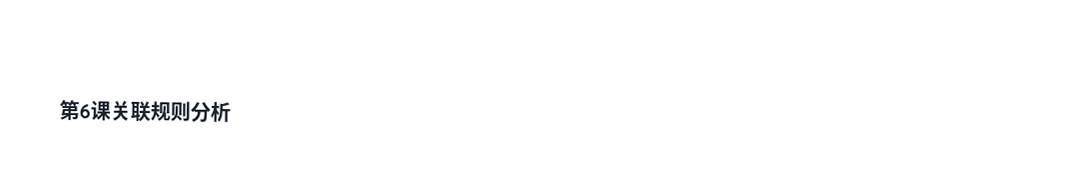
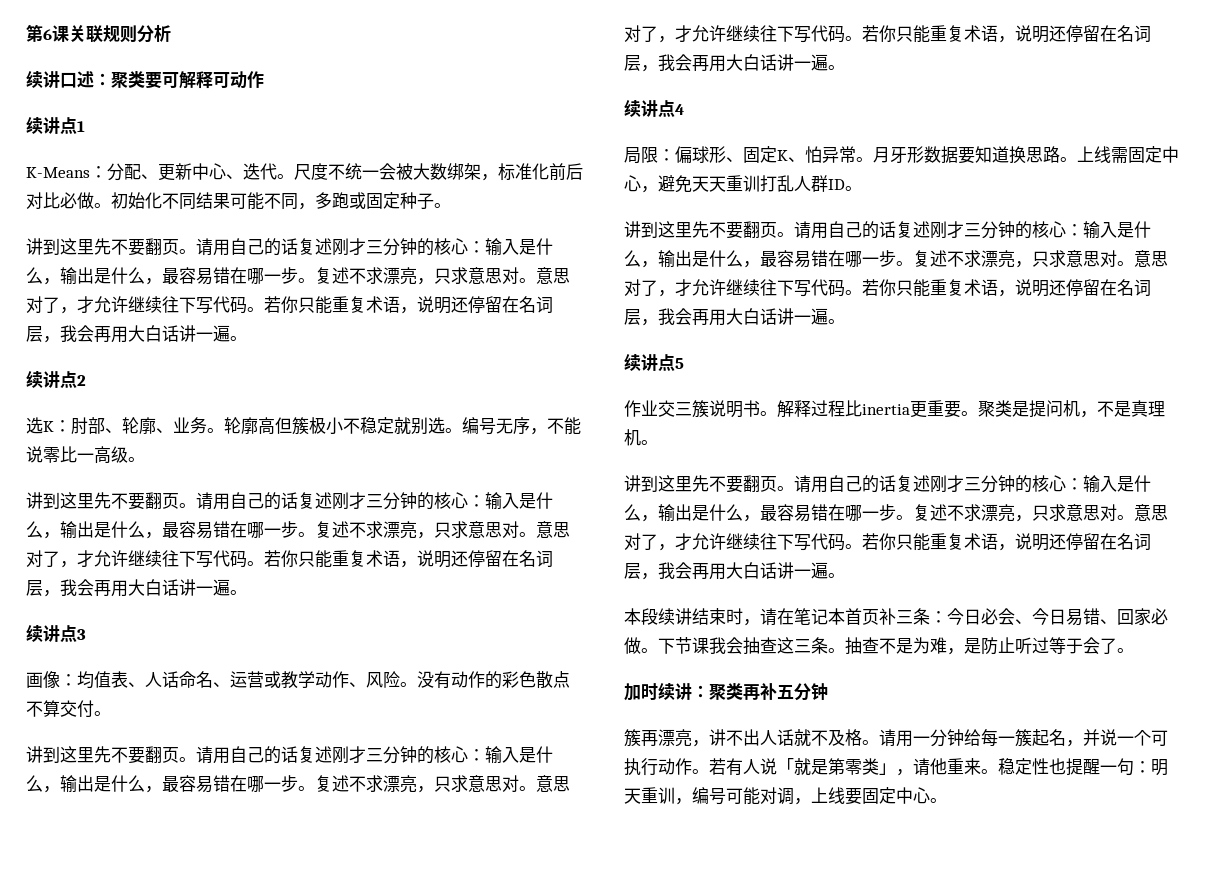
(231, 112) none -> [26,71,264,89] [26,117,85,134] [26,163,583,181] [26,192,451,210] [26,238,553,256] [26,267,570,285] [26,296,553,314] [26,325,247,343] [26,371,86,388] [26,417,581,435] [26,446,145,464] [26,492,553,510] [26,521,570,539] [26,550,553,568] [26,579,247,597] [26,625,86,642] [26,671,570,689] [26,700,111,718] [26,746,553,764] [26,775,570,793] [624,25,1151,43] [624,54,845,72] [624,100,684,117] [624,146,1179,164] [624,175,862,193] [624,221,1151,239] [624,250,1168,268] [624,279,1151,297] [624,308,845,326] [624,354,684,371] [624,400,1165,418] [624,429,658,446] [624,475,1151,493] [624,504,1168,522] [624,533,1151,551] [624,562,845,580] [624,608,1168,626] [624,637,1134,655] [624,683,828,701] [624,729,1168,747] [624,758,1168,776] [624,787,947,805] // 续讲口述：聚类要可解释可动作 // 续讲点1 // K-Means：分配、更新中心、迭代。尺度不统一会被大数绑架，标准化前后对比必做。初始化不同结果可能不同，多跑或固定种子。 // 讲到这里先不要翻页。请用自己的话复述刚才三分钟的核心：输入是什么，输出是什么，最容易错在哪一步。复述不求漂亮，只求意思对。意思对了，才允许继续往下写代码。若你只能重复术语，说明还停留在名词层，我会再用大白话讲一遍。 // 续讲点2 // 选K：肘部、轮廓、业务。轮廓高但簇极小不稳定就别选。编号无序，不能说零比一高级。 // 讲到这里先不要翻页。请用自己的话复述刚才三分钟的核心：输入是什么，输出是什么，最容易错在哪一步。复述不求漂亮，只求意思对。意思对了，才允许继续往下写代码。若你只能重复术语，说明还停留在名词层，我会再用大白话讲一遍。 // 续讲点3 // 画像：均值表、人话命名、运营或教学动作、风险。没有动作的彩色散点不算交付。 // 讲到这里先不要翻页。请用自己的话复述刚才三分钟的核心：输入是什么，输出是什么，最容易错在哪一步。复述不求漂亮，只求意思对。意思对了，才允许继续往下写代码。若你只能重复术语，说明还停留在名词层，我会再用大白话讲一遍。 // 续讲点4 // 局限：偏球形、固定K、怕异常。月牙形数据要知道换思路。上线需固定中心，避免天天重训打乱人群ID。 // 讲到这里先不要翻页。请用自己的话复述刚才三分钟的核心：输入是什么，输出是什么，最容易错在哪一步。复述不求漂亮，只求意思对。意思对了，才允许继续往下写代码。若你只能重复术语，说明还停留在名词层，我会再用大白话讲一遍。 // 续讲点5 // 作业交三簇说明书。解释过程比inertia更重要。聚类是提问机，不是真理机。 // 讲到这里先不要翻页。请用自己的话复述刚才三分钟的核心：输入是什么，输出是什么，最容易错在哪一步。复述不求漂亮，只求意思对。意思对了，才允许继续往下写代码。若你只能重复术语，说明还停留在名词层，我会再用大白话讲一遍。 // 本段续讲结束时，请在笔记本首页补三条：今日必会、今日易错、回家必做。下节课我会抽查这三条。抽查不是为难，是防止听过等于会了。 // 加时续讲：聚类再补五分钟 // 簇再漂亮，讲不出人话就不及格。请用一分钟给每一簇起名，并说一个可执行动作。若有人说「就是第零类」，请他重来。稳定性也提醒一句：明天重训，编号可能对调，上线要固定中心。

